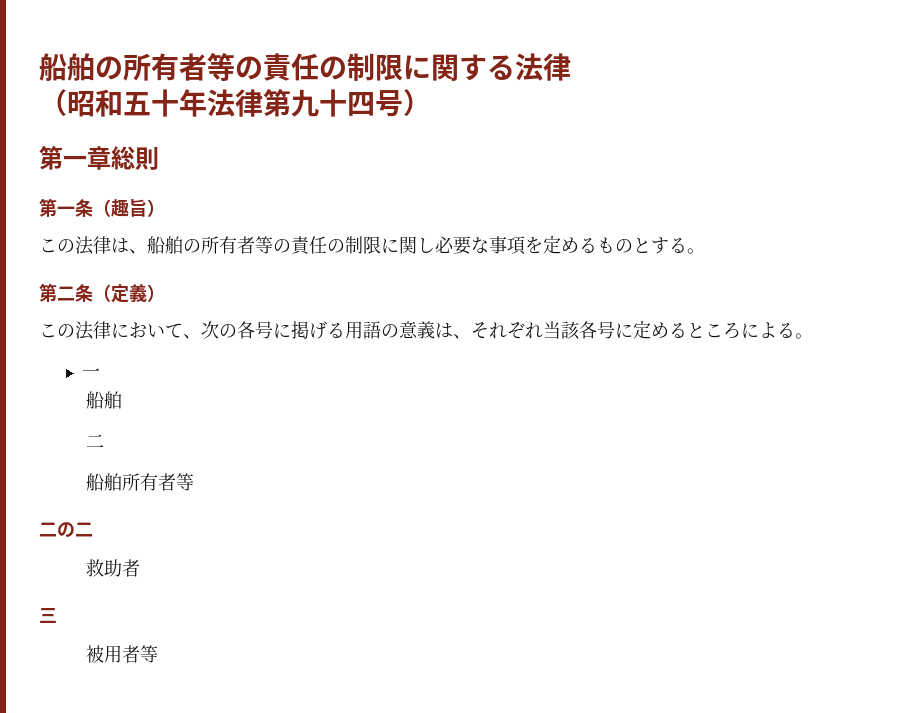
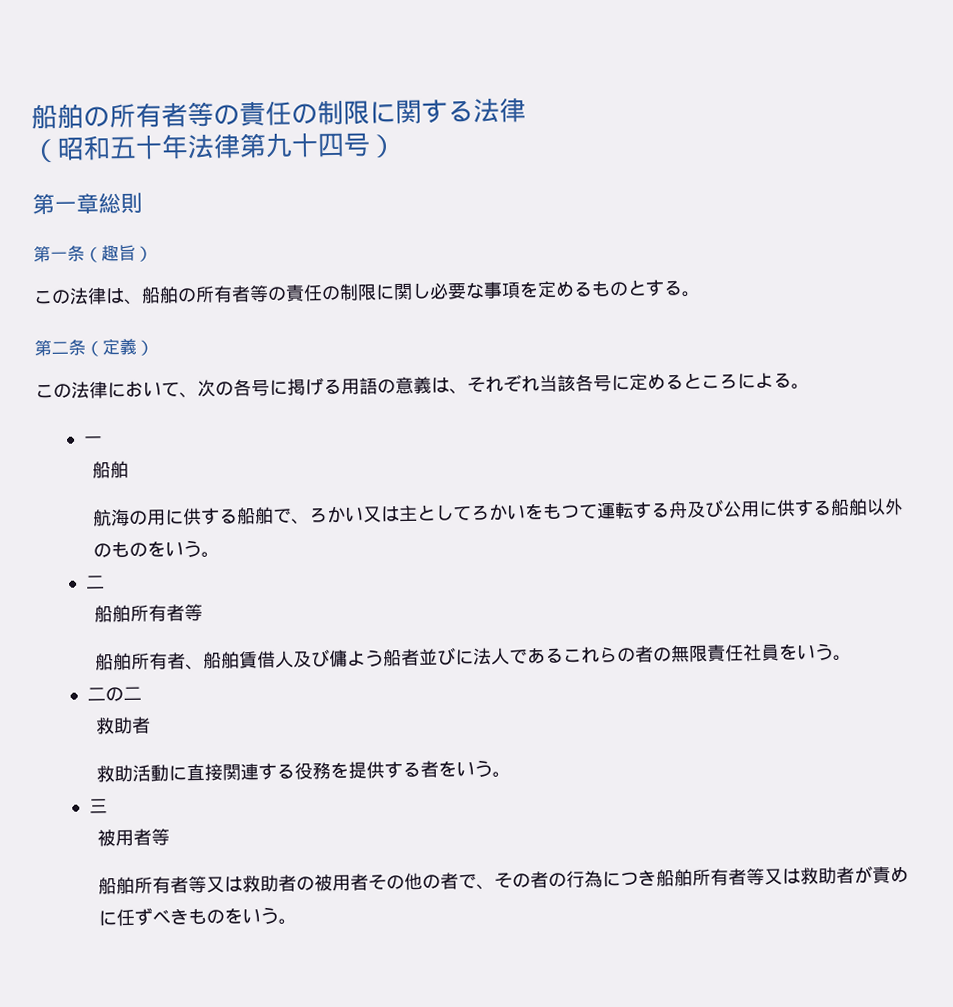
[85,434,104,448] [85,473,194,491] [39,522,93,538] [85,559,140,577] [39,608,57,623] [85,645,158,663] 二 // 船舶所有者等 // 二の二 // 救助者 // 三 // 被用者等 -> [92,497,904,527] [92,539,220,558] [84,575,105,589] [93,603,203,623] [94,642,852,671] [86,686,142,702] [94,716,151,735] [95,759,511,783] [88,798,108,814] [96,828,170,847] [97,865,909,895] [97,906,297,927] 航海の用に供する船舶で、ろかい又は主としてろかいをもつて運転する舟及び公用に供する船舶以外のものをいう。 // 二 // 船舶所有者等 // 船舶所有者、船舶賃借人及び傭よう船者並びに法人であるこれらの者の無限責任社員をいう。 // 二の二 // 救助者 // 救助活動に直接関連する役務を提供する者をいう。 // 三 // 被用者等 // 船舶所有者等又は救助者の被用者その他の者で、その者の行為につき船舶所有者等又は救助者が責めに任ずべきものをいう。

